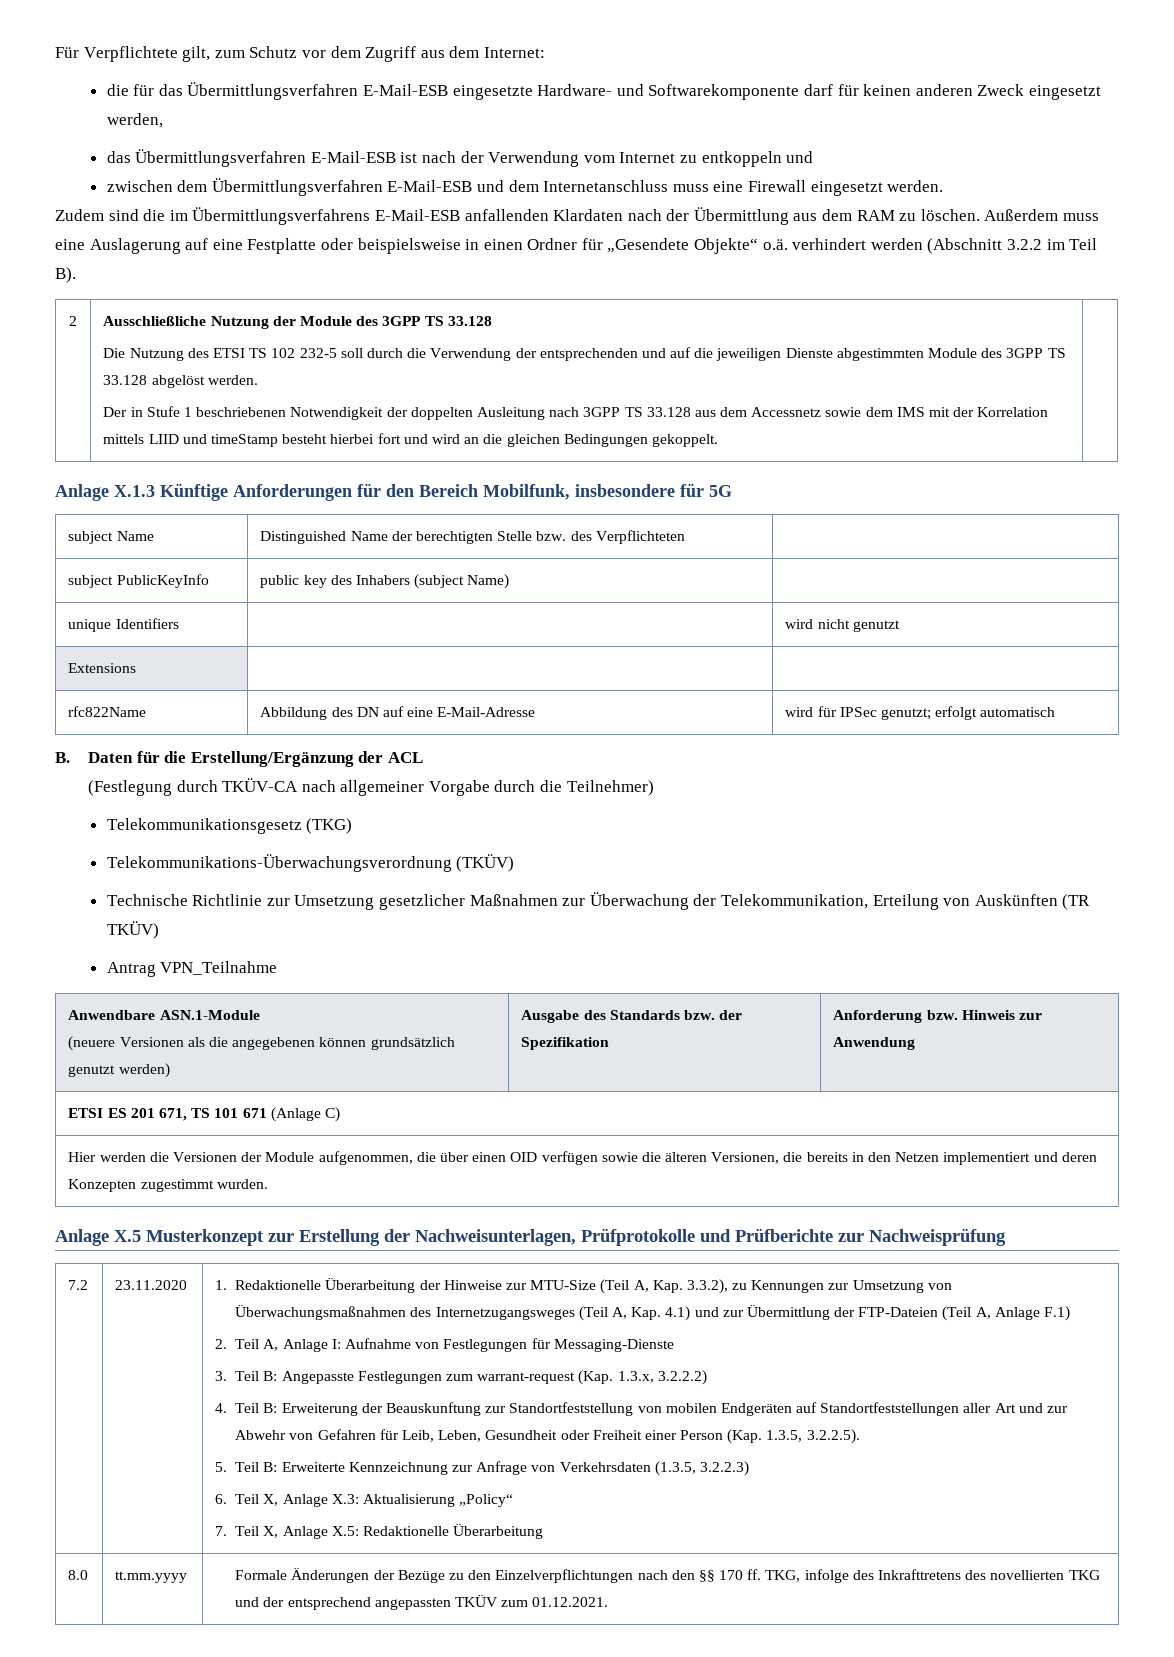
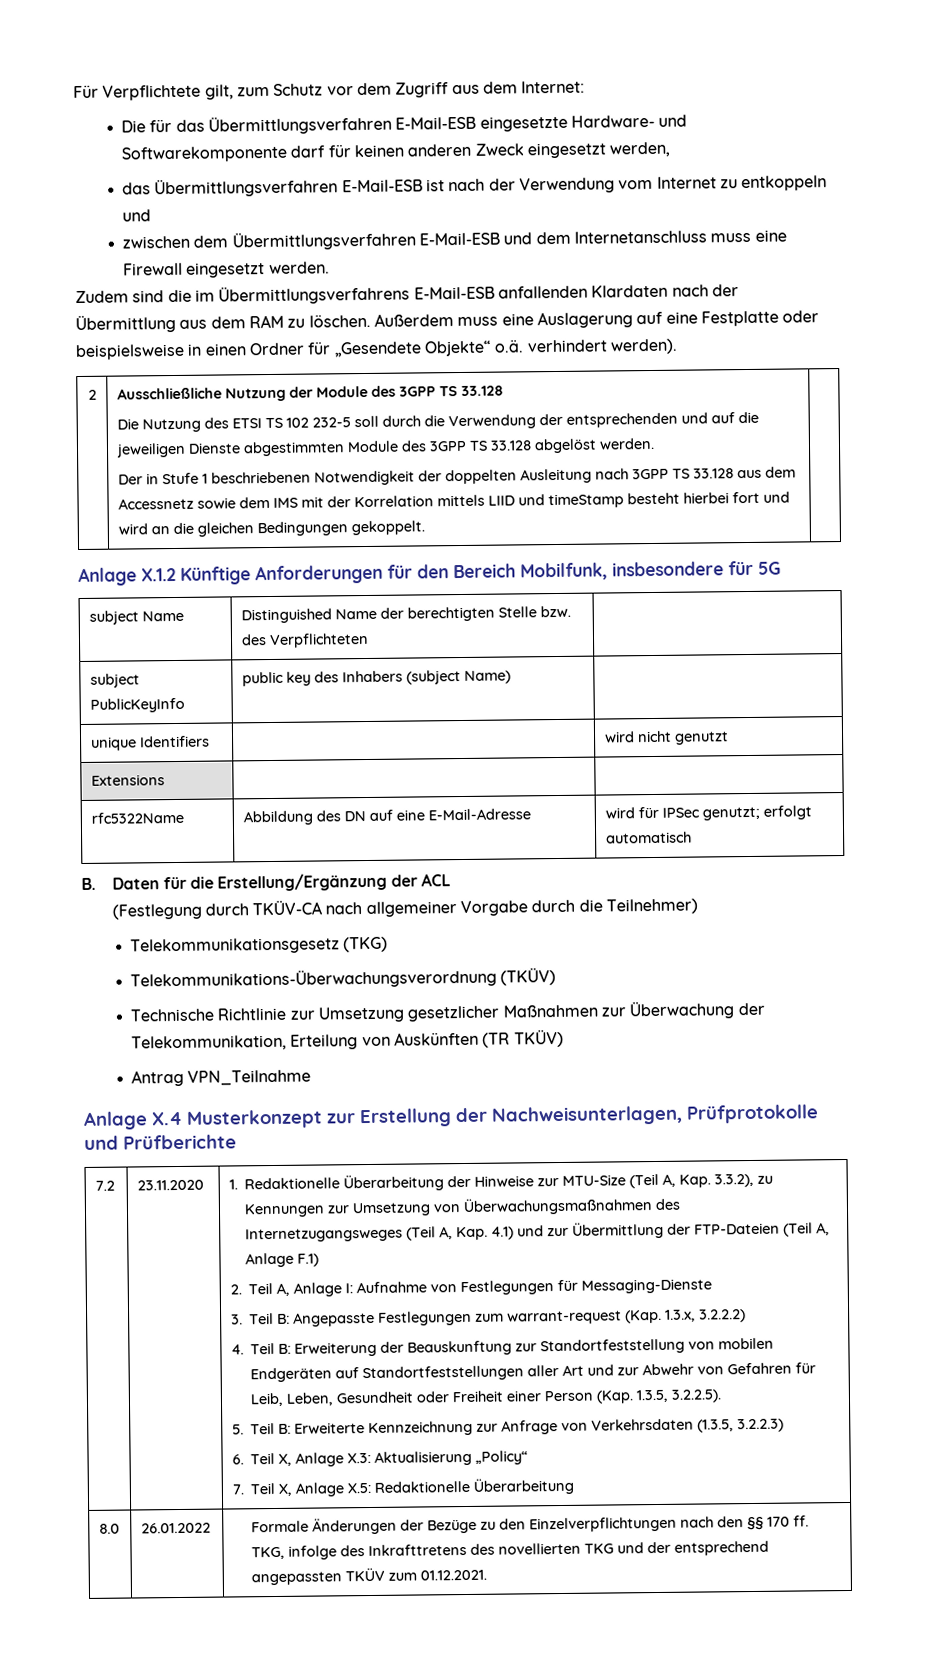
[106,84,129,96] die -> [121,120,147,133] Die
[870,238,1098,254] [55,267,76,283] werden (Abschnitt 3.2.2 im Teil B). -> [609,338,678,355] werden).
[114,485,155,497] X.1.3 -> [141,567,176,582] X.1.2
[68,706,147,717] rfc822Name -> [90,811,184,824] rfc5322Name
[68,1010,260,1020] [68,1036,455,1051] [68,1063,170,1078] [521,1010,743,1023] [521,1037,610,1050] [833,1010,1043,1023] [833,1037,916,1050] [68,1107,340,1122] [68,1151,1097,1165] [68,1179,268,1192] [55,1229,141,1246] // Anwendbare ASN.1-Module // (neuere Versionen als die angegebenen können grundsätzlich genutzt werden) | Ausgabe des Standards bzw. der Spezifikation | Anforderung bzw. Hinweis zur Anwendung // ETSI ES 201 671, TS 101 671 (Anlage C) // Hier werden die Versionen der Module aufgenommen, die über einen OID verfügen sowie die älteren Versionen, die bereits in den Netzen implementiert und deren Konzepten zugestimmt wurden. // Anlage X.5 -> [83,1111,183,1130] // Anlage X.4
[838,1228,1006,1246] zur Nachweisprüfung -> (237, 1142) none
[115,1571,188,1583] tt.mm.yyyy -> [140,1522,211,1534] 26.01.2022

